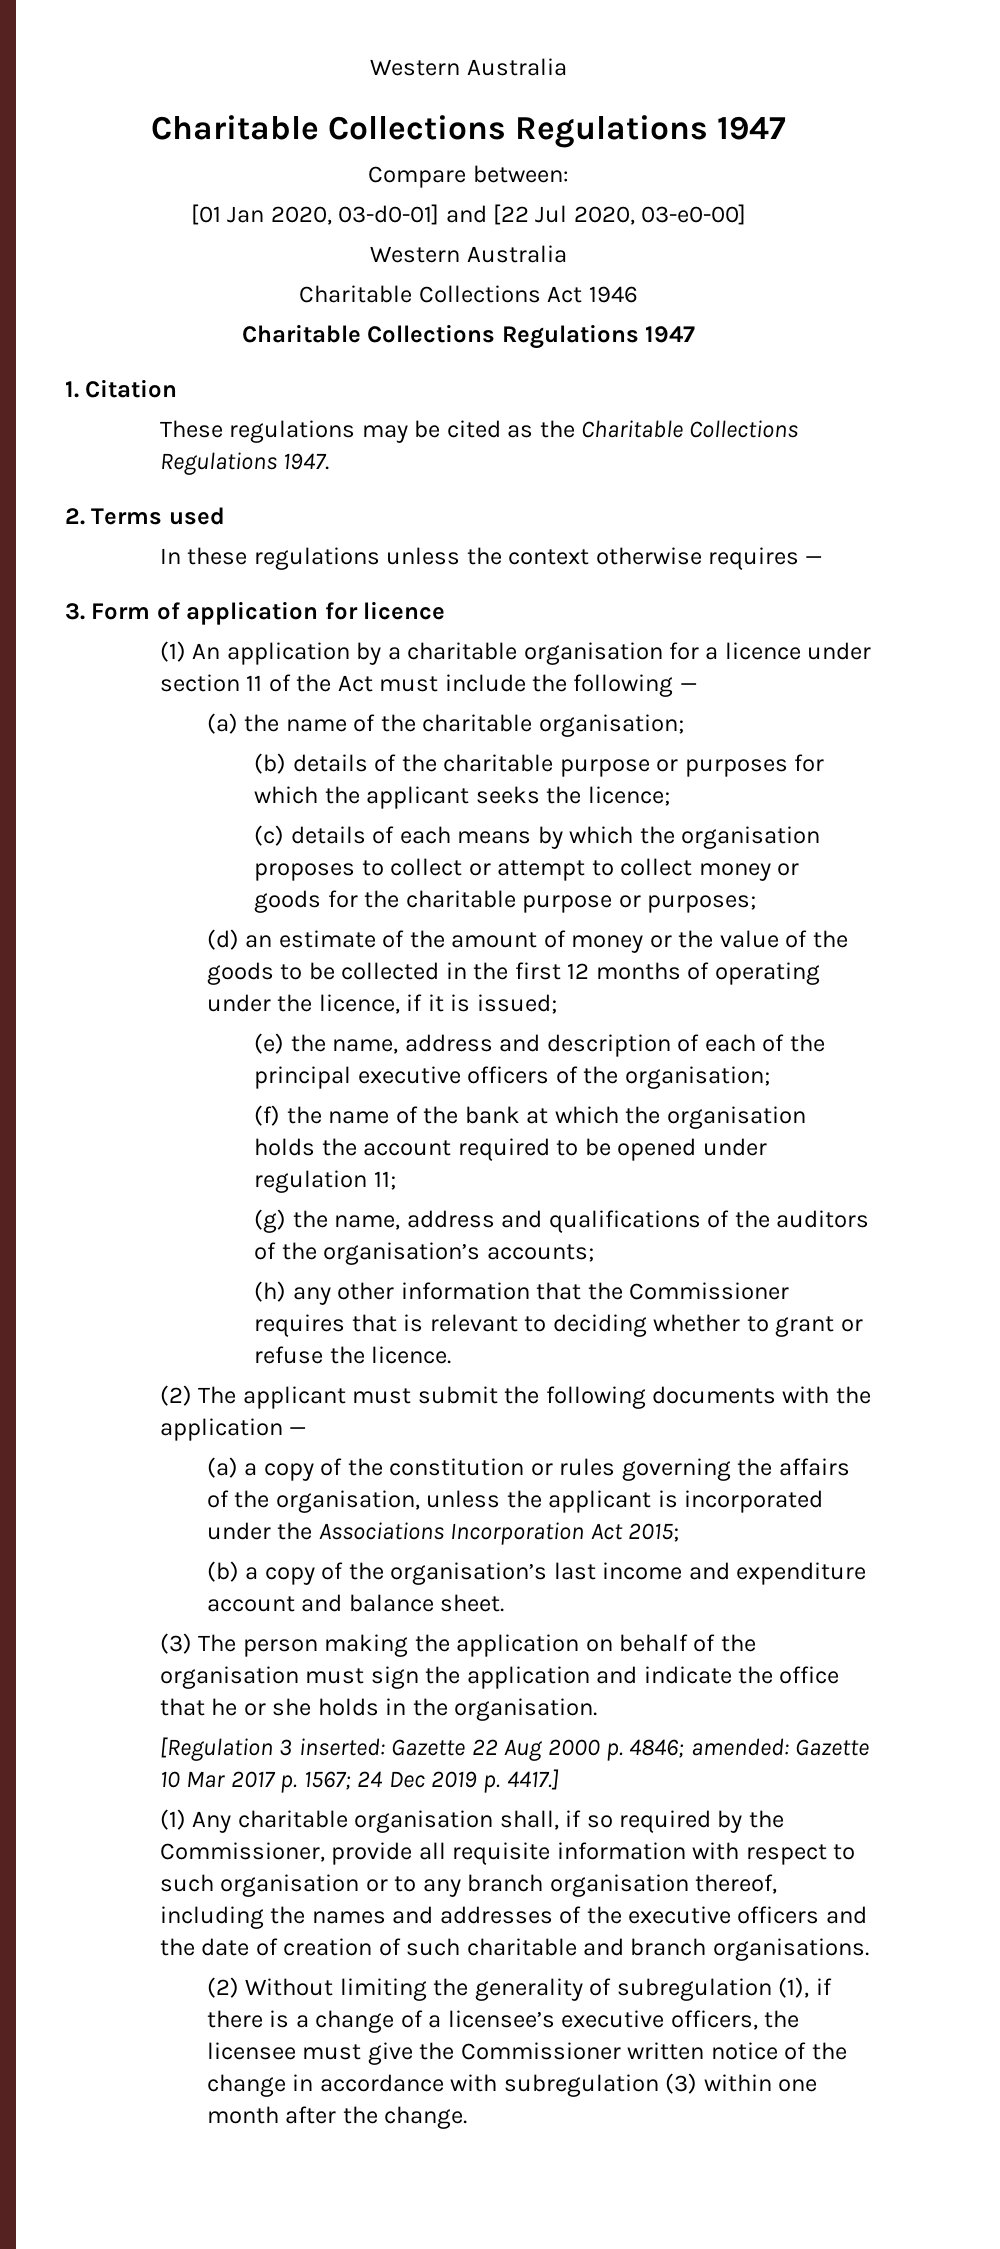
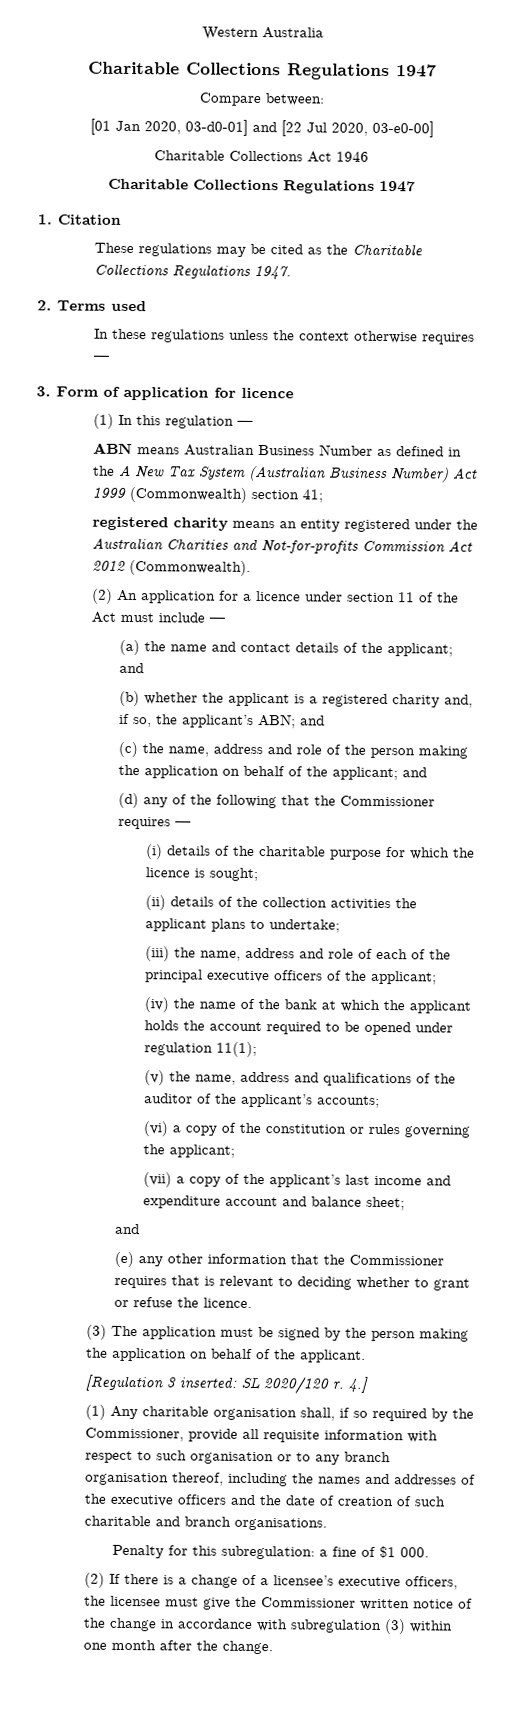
[370,245,567,263] // Western Australia -> (434, 129) none
[192,642,663,665] An application by a charitable organisation -> [117,414,253,429] [92,442,462,457] [92,464,478,483] [91,486,323,503] [91,516,478,533] [91,537,473,554] [91,559,251,576] [91,588,216,604] In this regulation — // ABN means Australian Business Number as defined in the A New Tax System (Australian Business Number) Act 1999 (Commonwealth) section 41; // registered charity means an entity registered under the Australian Charities and Not-for-profits Commission Act 2012 (Commonwealth). // (2) An application
[532,674,674,697] the following -> (205, 617) none
[353,714,684,737] [254,753,287,774] of the charitable organisation; // (b) -> [210,641,453,657] [118,662,144,674] [118,690,473,708] [118,713,325,729] [117,741,468,759] [117,764,427,781] [117,792,435,809] [117,816,191,830] [146,844,164,860] and contact details of the applicant; and // (b) whether the applicant is a registered charity and, if so, the applicant’s ABN; and // (c) the name, address and role of the person making the application on behalf of the applicant; and // (d) any of the following that the Commissioner requires — // (i)
[656,759,788,777] or purposes -> (383, 854) none
[366,786,670,809] [254,825,821,849] [254,858,800,881] [254,890,757,913] [206,929,848,953] [206,962,820,985] [206,994,557,1014] [254,1033,671,1057] applicant seeks the licence; // (c) details of each means by which the organisation proposes to collect or attempt to collect money or goods for the charitable purpose or purposes; // (d) an estimate of the amount of money or the value of the goods to be collected in the first 12 months of operating under the licence, if it is issued; // (e) the name, address and description -> [145,867,259,882] [145,895,418,911] [145,918,341,933] [145,946,355,962] licence is sought; // (ii) details of the collection activities the applicant plans to undertake; // (iii) the name, address and role
[624,1066,770,1089] [254,1105,281,1126] organisation; // (f) -> [371,970,438,985] [144,997,170,1013] applicant; // (iv)
[666,1106,806,1129] organisation -> [409,1000,472,1014] applicant
[373,1171,396,1190] [254,1209,287,1233] 11; // (g) -> [216,1041,258,1058] [144,1070,166,1086] 11(1); // (v)
[776,1210,870,1228] [254,1242,481,1265] auditors of the organisation’s -> [144,1093,314,1108] auditor of the applicant’s
[254,1281,287,1302] (h) -> [143,1121,471,1138] [143,1144,236,1158] [143,1172,452,1188] [143,1195,406,1211] [114,1223,140,1235] [113,1251,134,1268] (vi) a copy of the constitution or rules governing the applicant; // (vii) a copy of the applicant’s last income and expenditure account and balance sheet; // and // (e)
[159,1385,871,1409] [159,1418,307,1441] [206,1457,850,1481] [206,1490,824,1513] [206,1522,680,1545] [206,1561,867,1585] [206,1594,505,1612] [159,1633,756,1657] [159,1666,840,1689] [159,1698,598,1721] [159,1737,870,1761] [159,1769,559,1793] (2) The applicant must submit the following documents with the application — // (a) a copy of the constitution or rules governing the affairs of the organisation, unless the applicant is incorporated under the Associations Incorporation Act 2015; // (b) a copy of the organisation’s last income and expenditure account and balance sheet. // (3) The person making the application on behalf of the organisation must sign the application and indicate the office that he or she holds in the organisation. // [Regulation 3 inserted: Gazette 22 Aug 2000 p. 4846; amended: Gazette 10 Mar 2017 p. 1567; 24 Dec 2019 p. 4417.] -> [85,1324,469,1342] [85,1347,366,1363] [84,1374,368,1395] (3) The application must be signed by the person making the application on behalf of the applicant. // [Regulation 3 inserted: SL 2020/120 r. 4.]
[206,1977,832,2001] (2) Without limiting the generality of subregulation (1), if -> [111,1544,429,1560] [83,1572,121,1588] Penalty for this subregulation: a fine of $1 000. // (2) If

